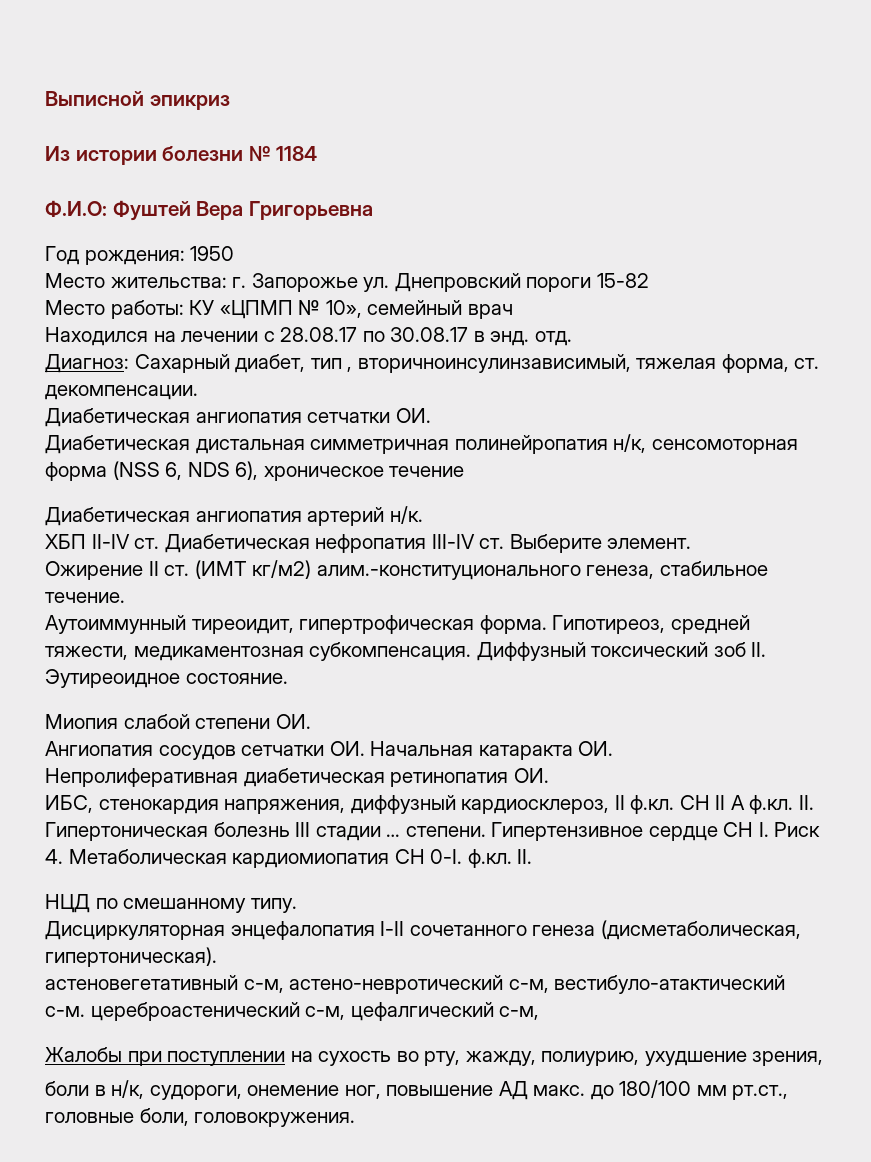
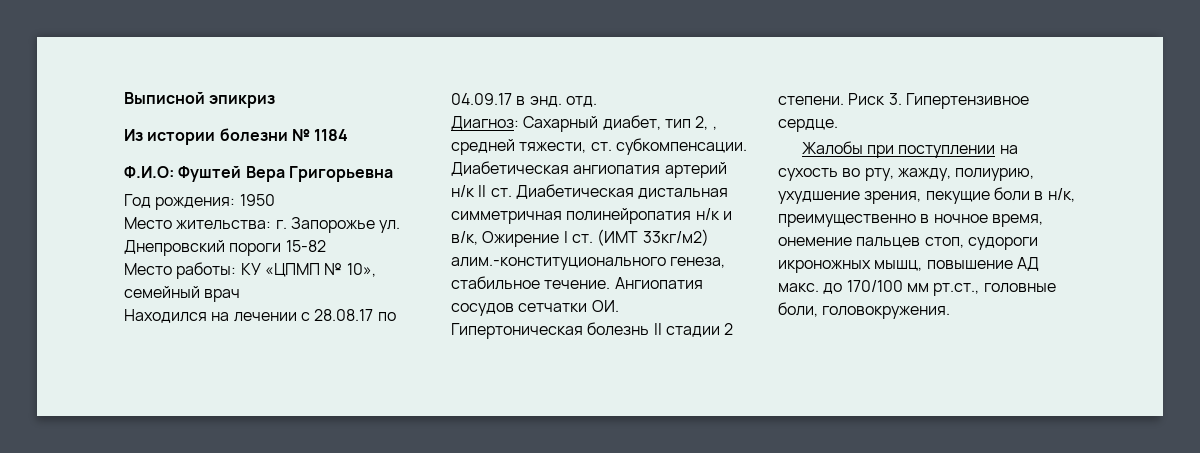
[390,327,469,342] 30.08.17 -> [451,93,512,105] 04.09.17
[347,354,820,373] [45,385,198,400] [45,408,431,427] [45,434,798,454] [45,461,465,481] [45,506,423,526] [45,534,692,553] [45,561,159,580] , вторичноинсулинзависимый, тяжелая форма, ст. декомпенсации. // Диабетическая ангиопатия сетчатки ОИ. // Диабетическая дистальная симметричная полинейропатия н/к, сенсомоторная форма (NSS 6, NDS 6), хроническое течение // Диабетическая ангиопатия артерий н/к. // ХБП II-IV ст. Диабетическая нефропатия III-IV ст. Выберите элемент. // Ожирение II -> [695,116,717,130] [451,138,747,155] [451,161,727,178] [451,184,729,199] [451,208,732,224] [451,231,568,247] 2, , средней тяжести, ст. субкомпенсации. Диабетическая ангиопатия артерий н/к II ст. Диабетическая дистальная симметричная полинейропатия н/к и в/к, Ожирение I
[252,560,312,579] кг/м2) -> [642,229,709,246] 33кг/м2)
[45,615,750,634] [45,642,767,661] [45,669,288,688] [45,714,311,729] [45,741,614,760] [45,768,549,787] [45,795,814,814] [45,822,821,841] [45,849,533,868] [45,894,297,913] [45,920,801,940] [45,947,217,967] [45,975,786,994] [45,1002,540,1021] // Аутоиммунный тиреоидит, гипертрофическая форма. Гипотиреоз, средней тяжести, медикаментозная субкомпенсация. Диффузный токсический зоб II. Эутиреоидное состояние. // Миопия слабой степени ОИ. // Ангиопатия сосудов сетчатки ОИ. Начальная катаракта ОИ. // Непролиферативная диабетическая ретинопатия ОИ. // ИБС, стенокардия напряжения, диффузный кардиосклероз, II ф.кл. СН II А ф.кл. II. Гипертоническая болезнь III стадии … степени. Гипертензивное сердце СН I. Риск 4. Метаболическая кардиомиопатия СН 0-I. ф.кл. II. // НЦД по смешанному типу. // Дисциркуляторная энцефалопатия I-II сочетанного генеза (дисметаболическая, гипертоническая). // астеновегетативный с-м, астено-невротический с-м, вестибуло-атактический с-м. цереброастенический с-м, цефалгический с-м, -> [614,277,703,289] [451,300,619,316] [451,322,734,339] [778,93,1029,109] [778,119,838,132] Ангиопатия сосудов сетчатки ОИ. Гипертоническая болезнь II стадии 2 степени. Риск 3. Гипертензивное сердце.
(824, 1058) // -> [925,191,990,204] пекущие
[149,1085,381,1100] судороги, онемение ног, -> [778,214,1043,227] [778,237,1038,250] [778,260,923,273] преимущественно в ночное время, онемение пальцев стоп, судороги икроножных мышц,
[619,1080,692,1098] 180/100 -> [846,280,903,292] 170/100

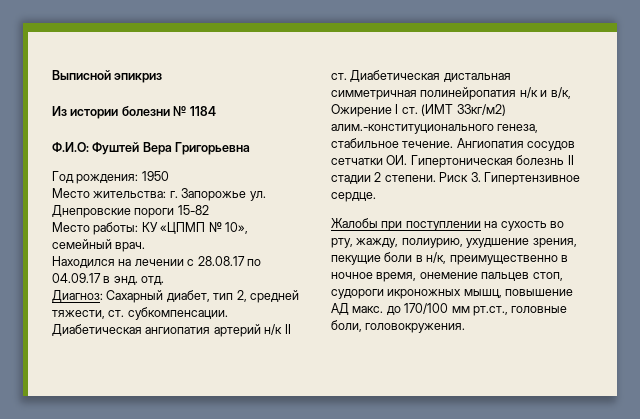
[124,240,225,256] Днепровский -> [52,205,131,218] Днепровские
[204,289,241,302] врач -> [115,242,146,252] врач.
[712,126,717,130] , -> (247, 296) none

